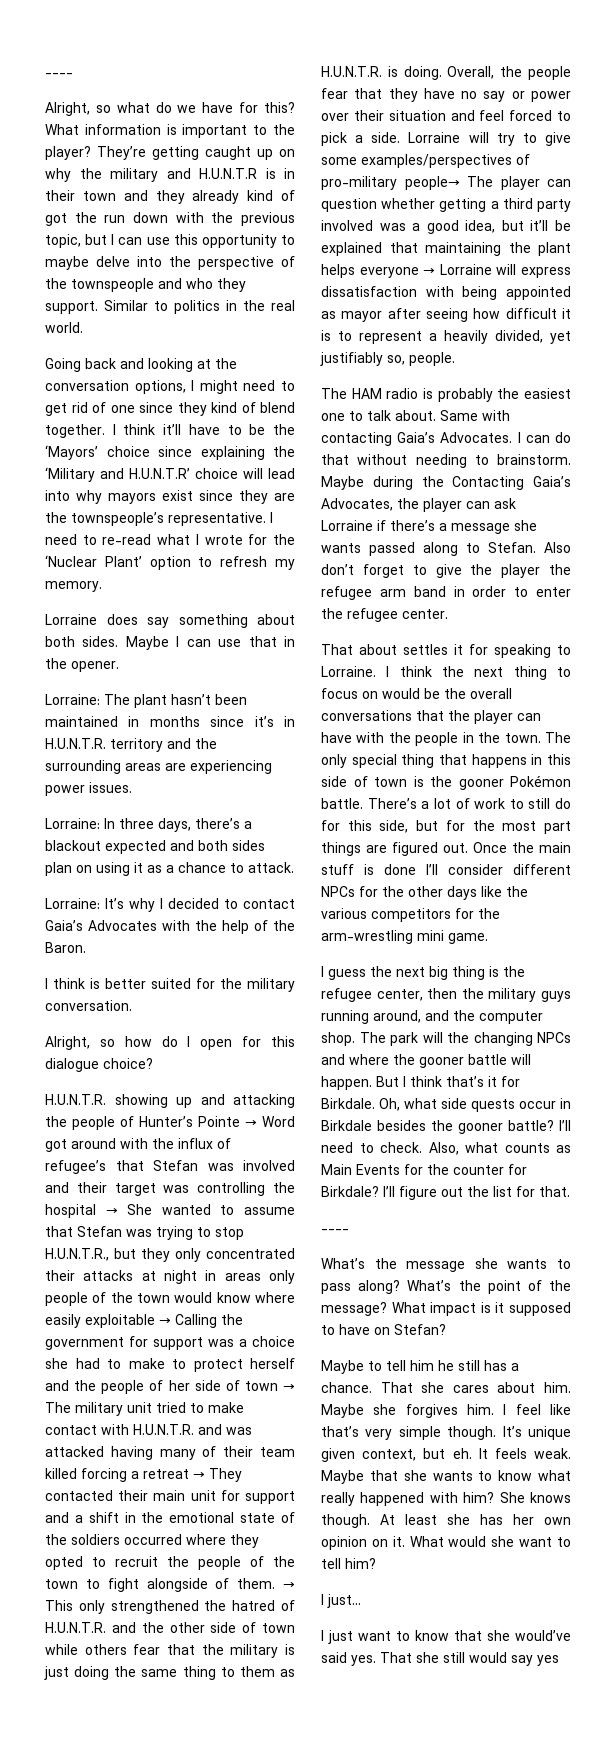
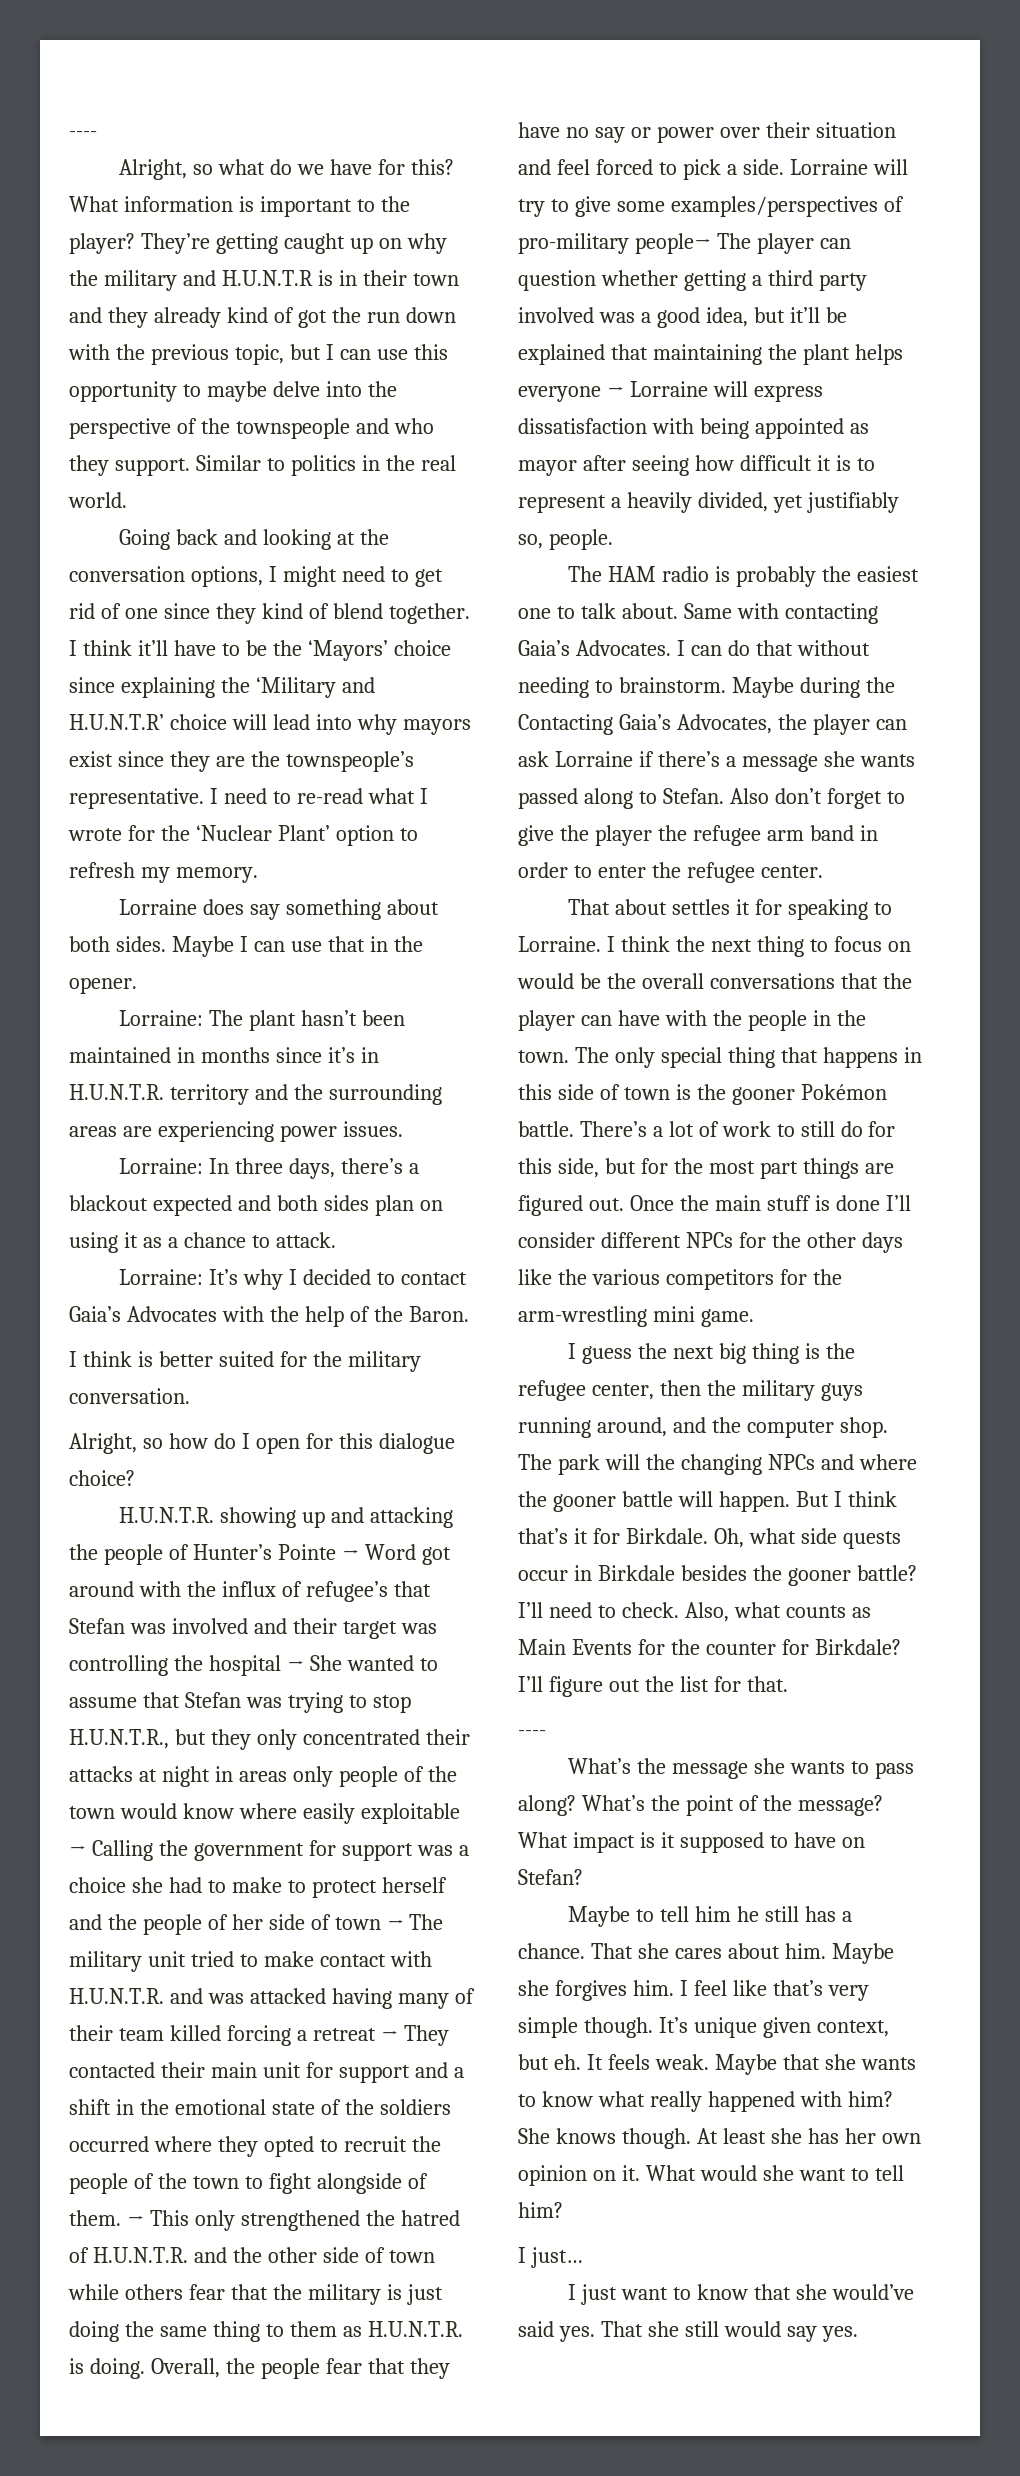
[537,1655,559,1666] yes -> [821,2326,858,2342] yes.

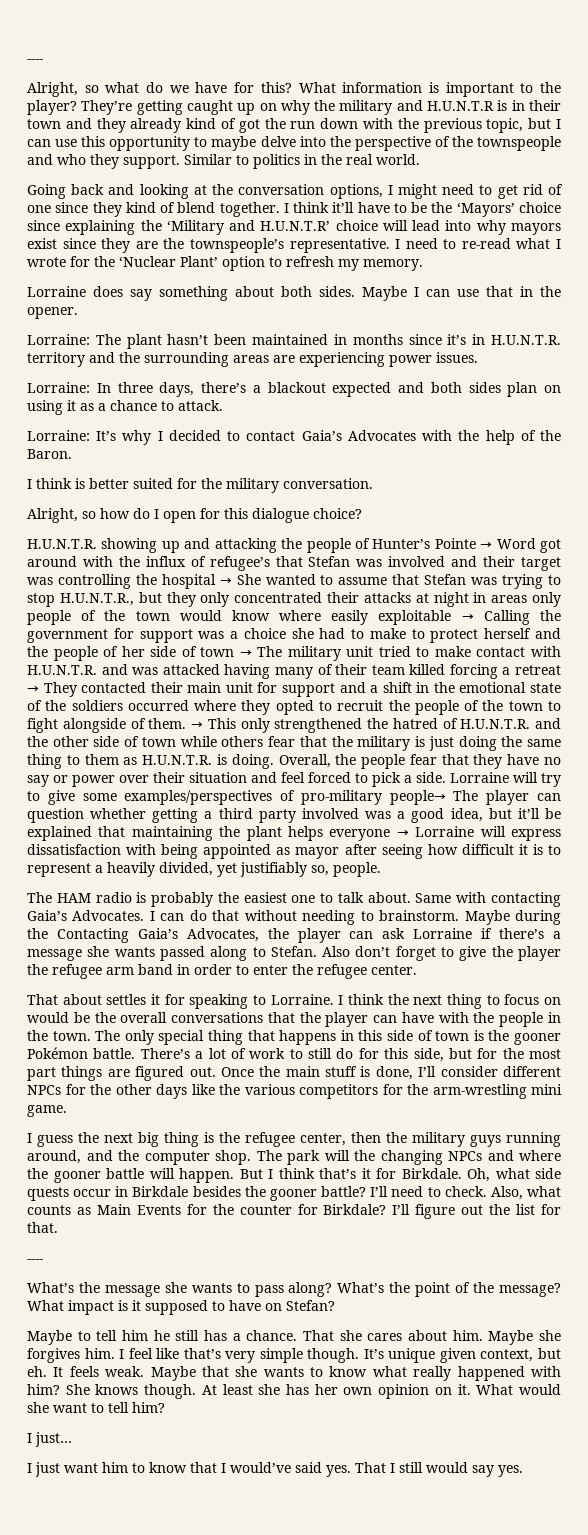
[835,1195,880,1211] done -> [375,1066,413,1080] done,
(669, 2293) none -> [102,1462,128,1473] him
[795,2284,827,2300] she -> [221,1463,226,1473] I
[647,2321,679,2337] she -> [390,1463,395,1473] I

